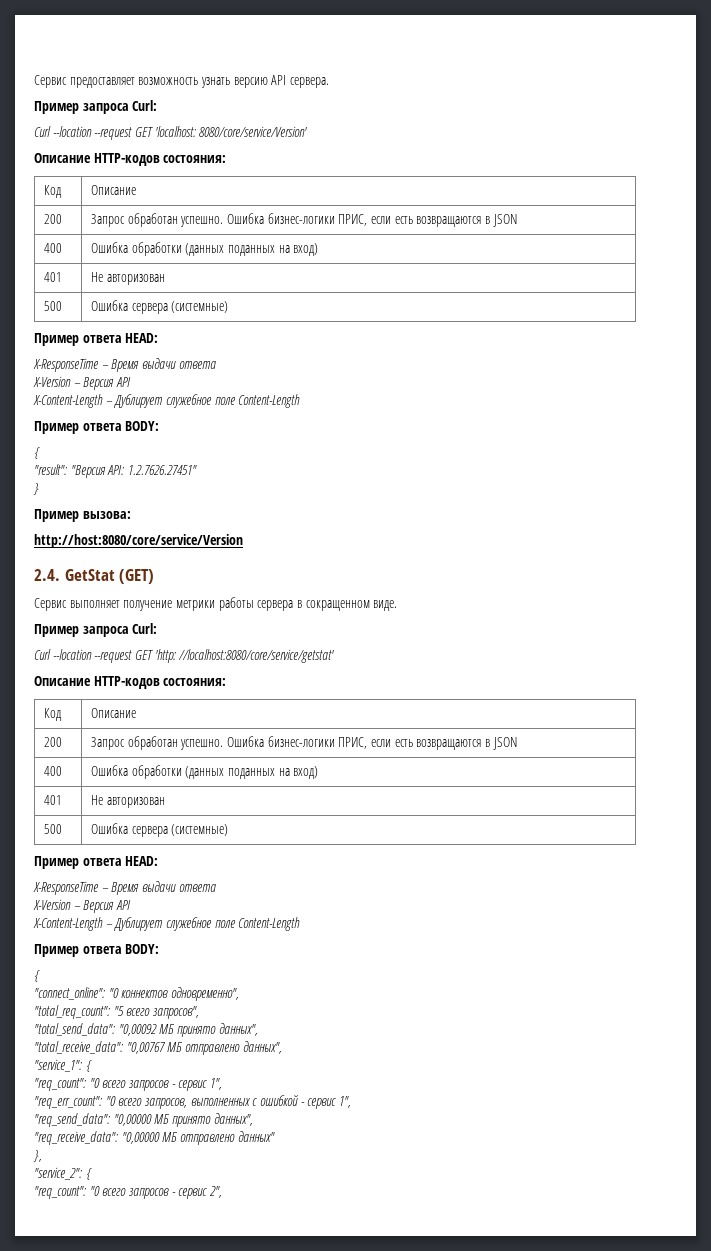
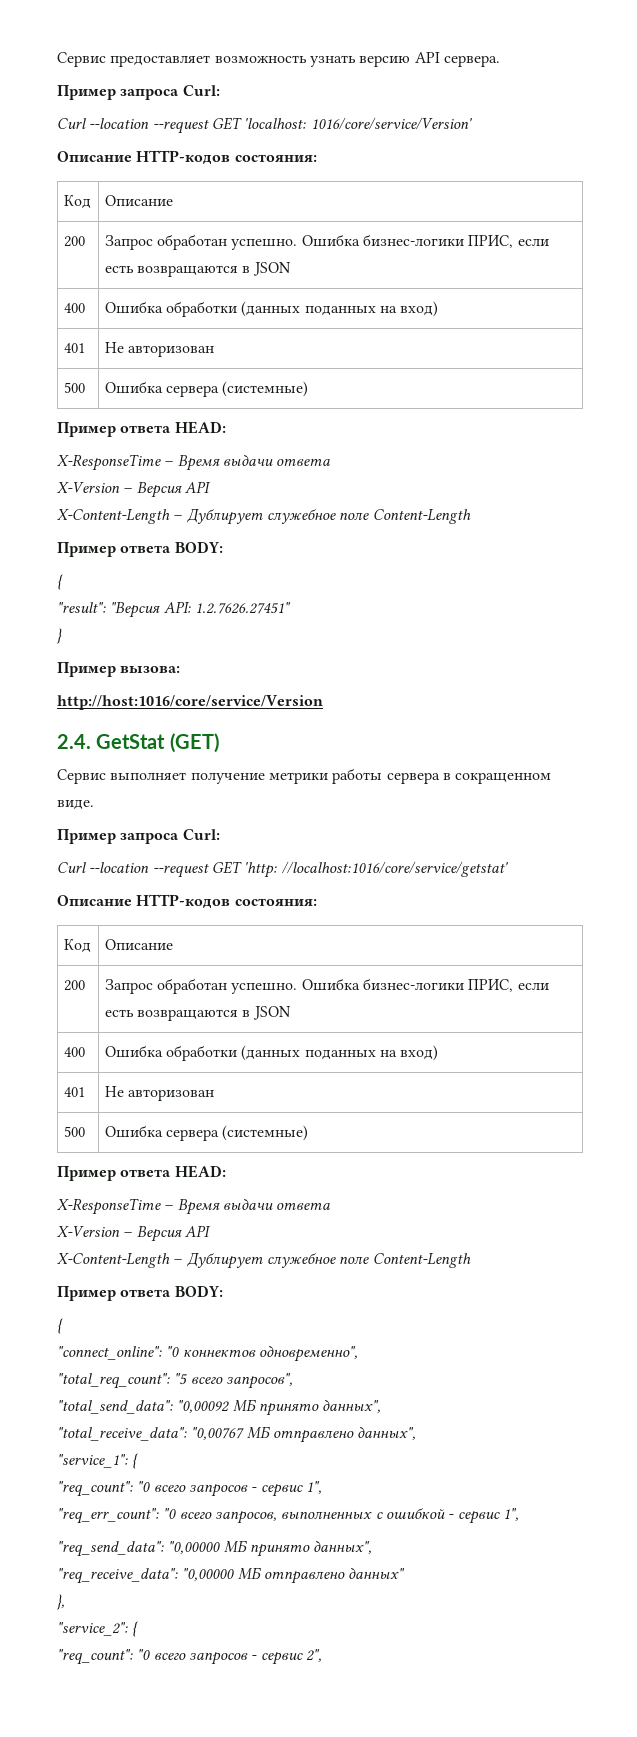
[199,126,308,137] 8080/core/service/Version' -> [310,117,472,130] 1016/core/service/Version'
[34,534,243,548] http://host:8080/core/service/Version -> [57,695,323,710] http://host:1016/core/service/Version
[178,649,335,663] //localhost:8080/core/service/getstat' -> [281,861,508,877] //localhost:1016/core/service/getstat'

